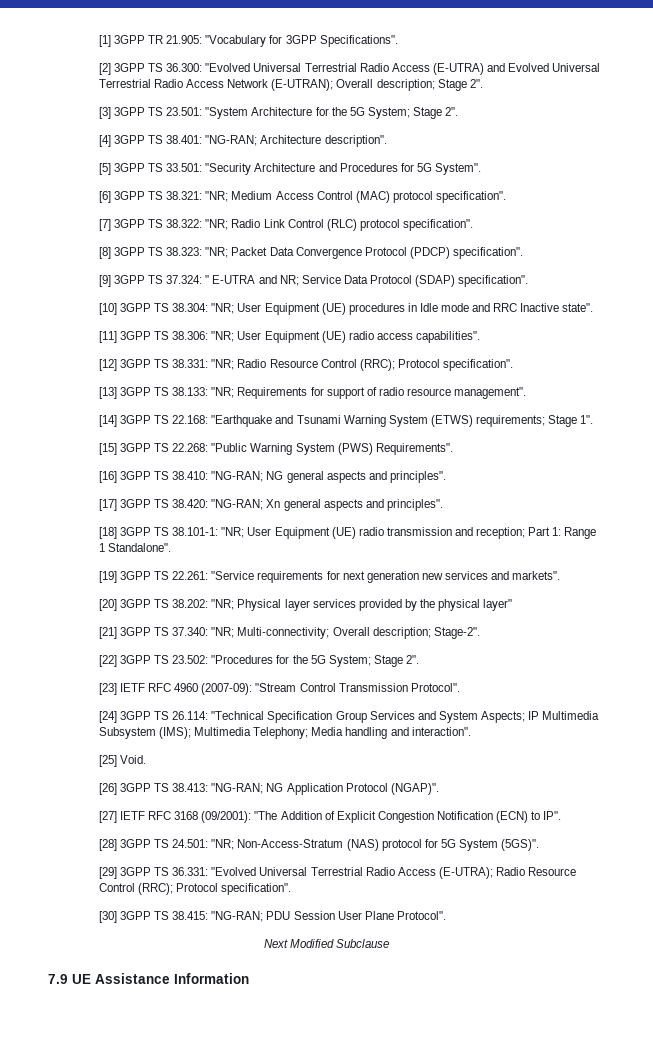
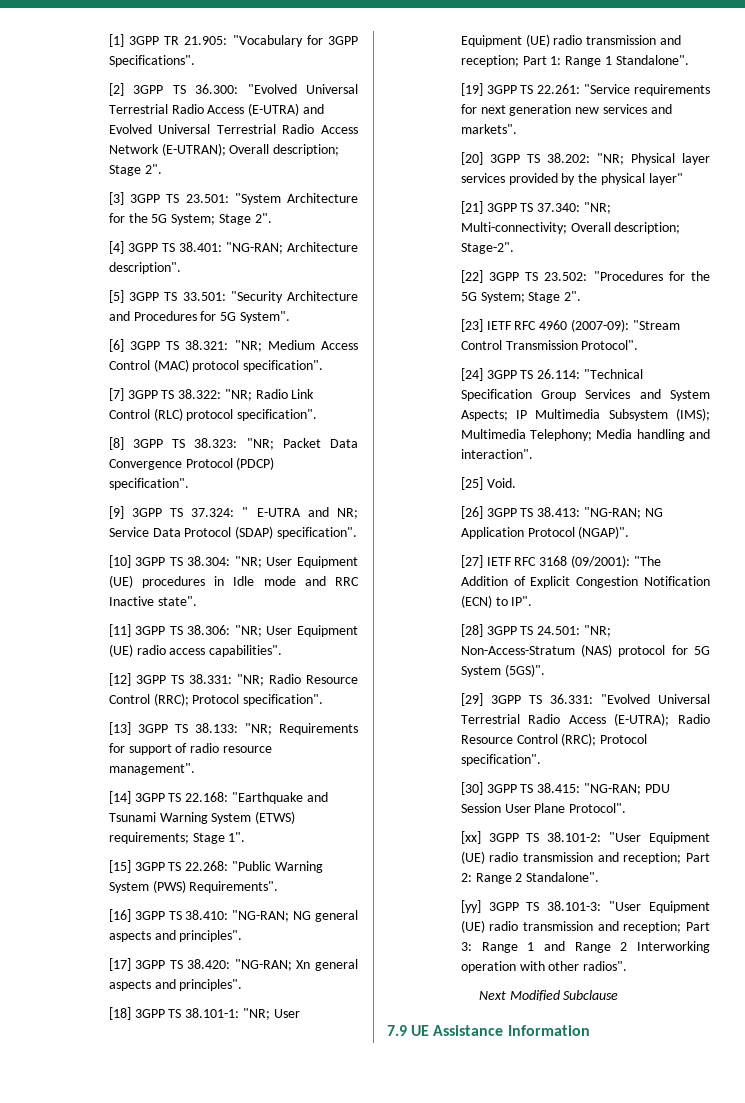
(446, 915) none -> [460,831,710,844] [460,851,710,864] [460,872,600,884] [460,900,710,913] [460,920,710,933] [460,941,710,953] [460,961,628,973] // [xx] 3GPP TS 38.101-2: "User Equipment (UE) radio transmission and reception; Part 2: Range 2 Standalone". // [yy] 3GPP TS 38.101-3: "User Equipment (UE) radio transmission and reception; Part 3: Range 1 and Range 2 Interworking operation with other radios".

